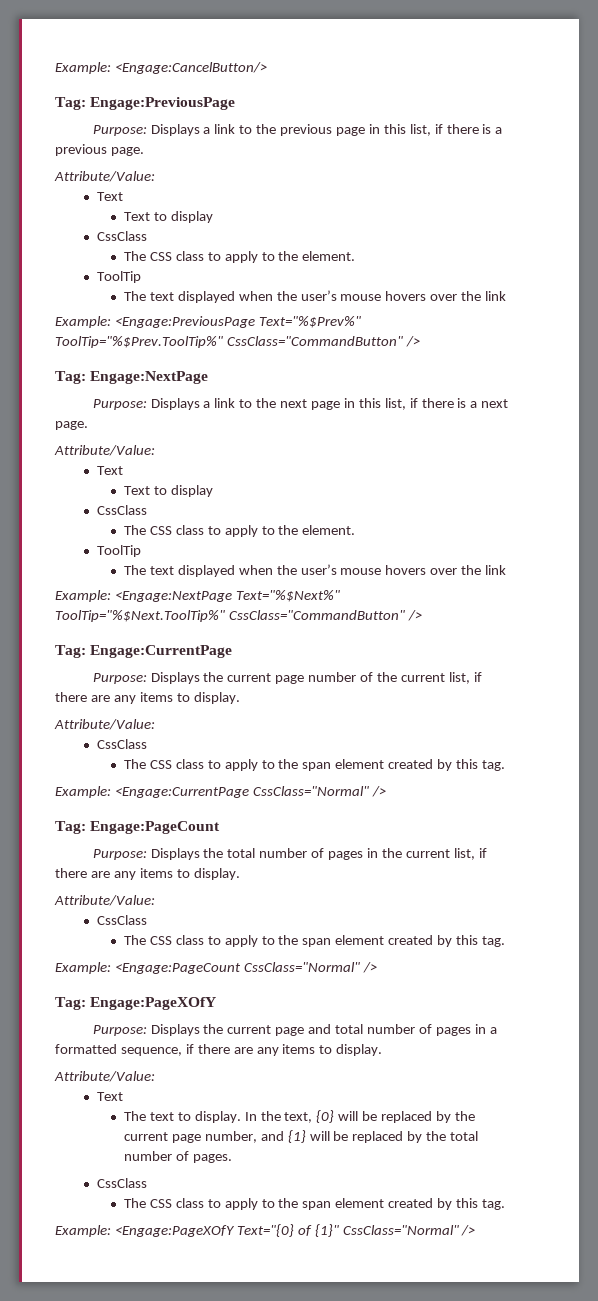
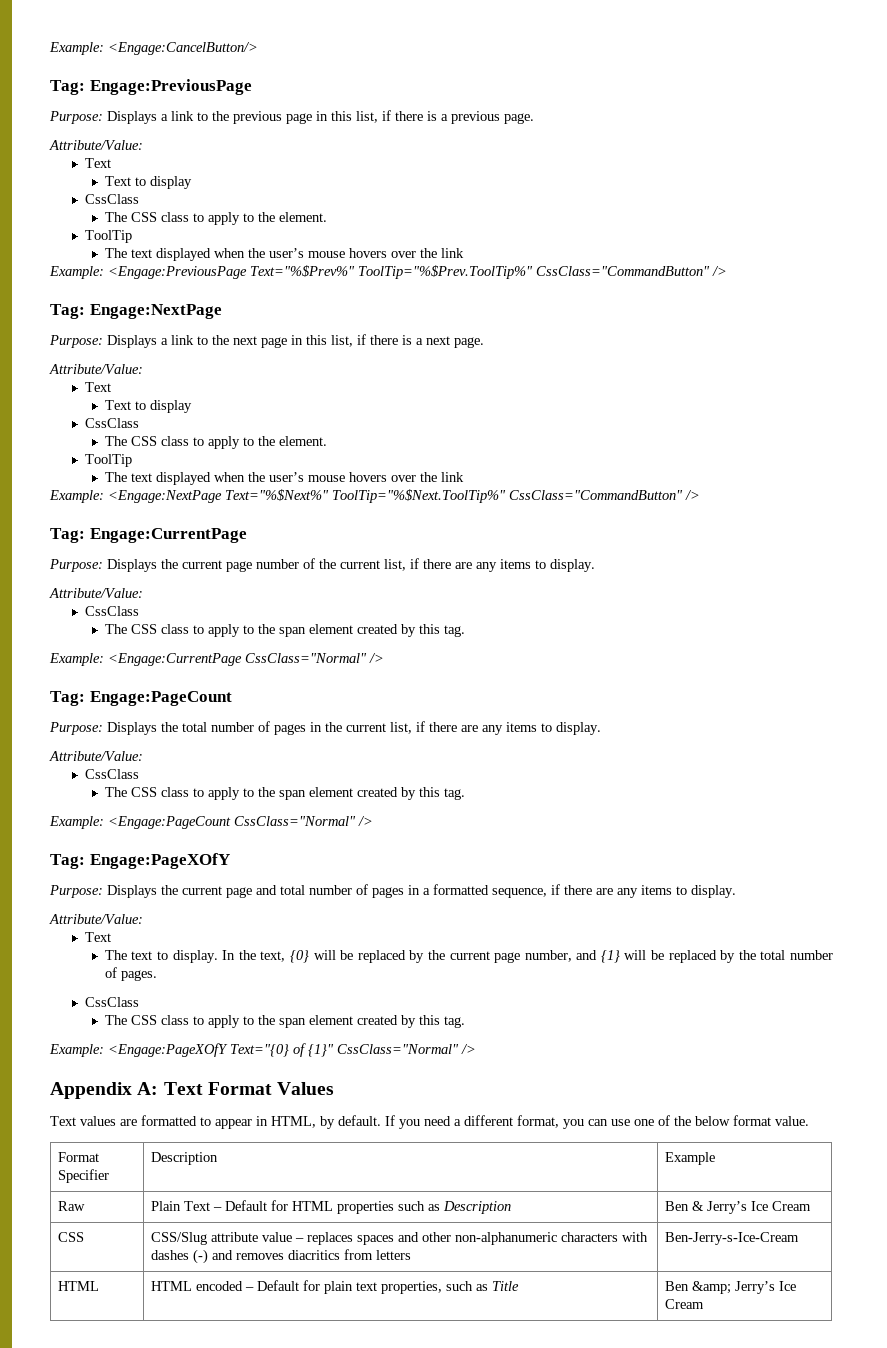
(476, 1230) none -> [50,1082,335,1099] [50,1115,809,1129] [57,1152,99,1162] [57,1169,109,1183] [150,1152,218,1165] [664,1152,715,1165] [57,1201,85,1211] [150,1200,511,1214] [664,1201,811,1214] [57,1232,84,1242] [150,1232,648,1245] [150,1249,411,1264] [664,1232,799,1245] [57,1281,99,1291] [150,1280,519,1294] [664,1281,796,1294] [664,1299,704,1309] // Appendix A: Text Format Values // Text values are formatted to appear in HTML, by default. If you need a different format, you can use one of the below format value. // Format Specifier | Description | Example // Raw | Plain Text – Default for HTML properties such as Description | Ben & Jerry’s Ice Cream // CSS | CSS/Slug attribute value – replaces spaces and other non-alphanumeric characters with dashes (-) and removes diacritics from letters | Ben-Jerry-s-Ice-Cream // HTML | HTML encoded – Default for plain text properties, such as Title | Ben &amp; Jerry’s Ice Cream

